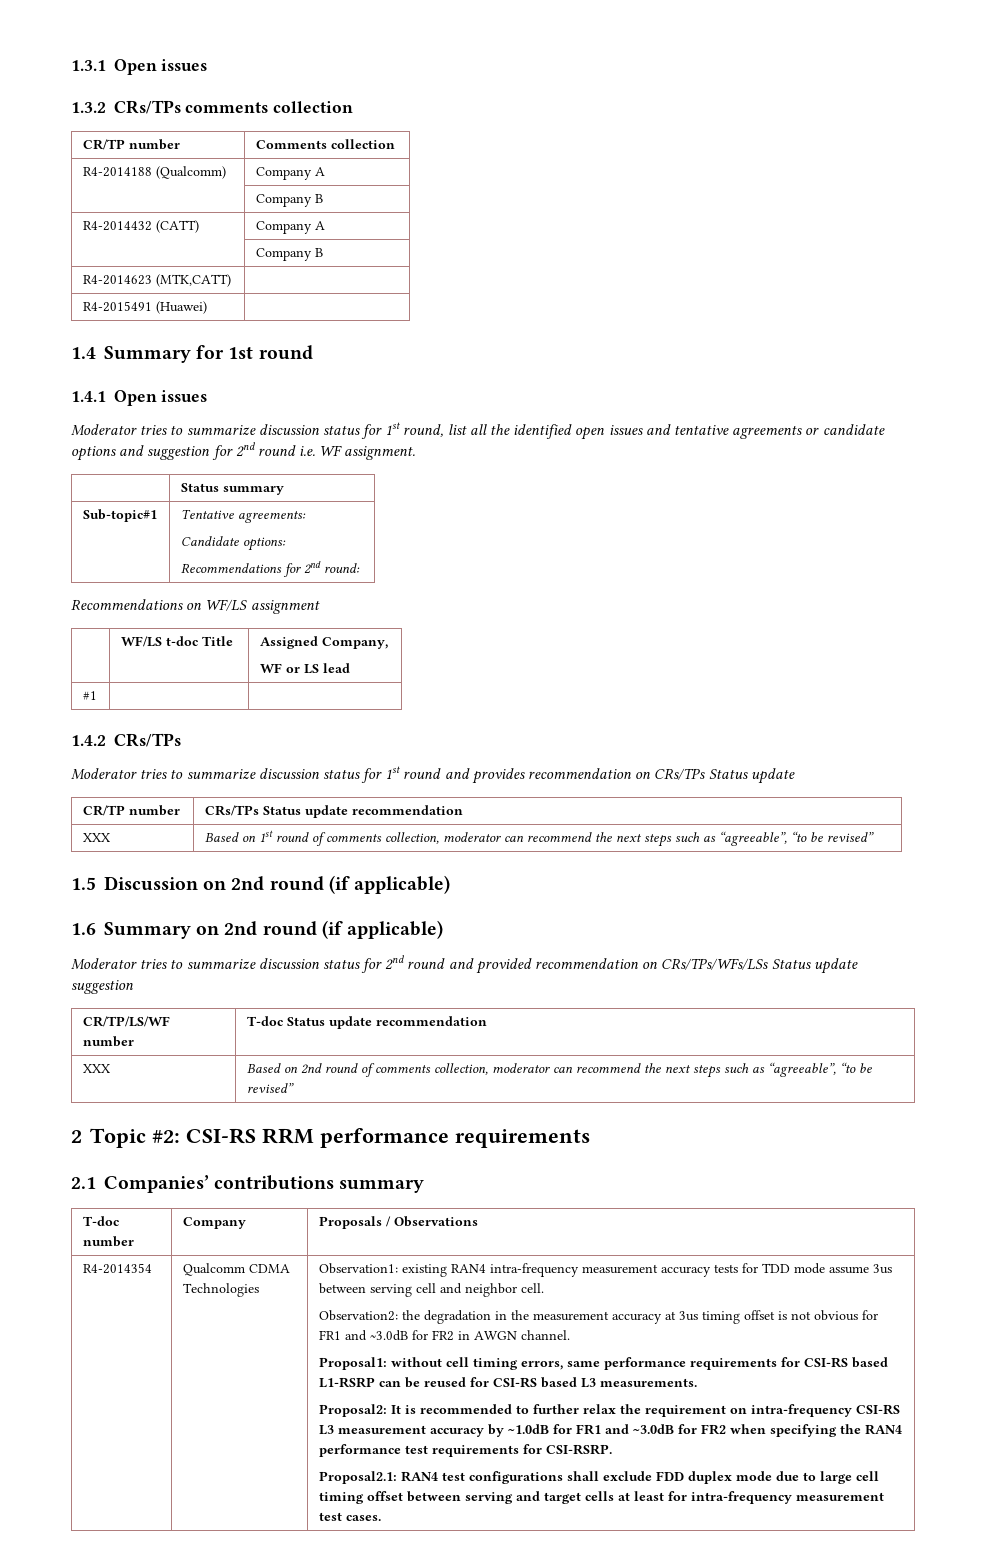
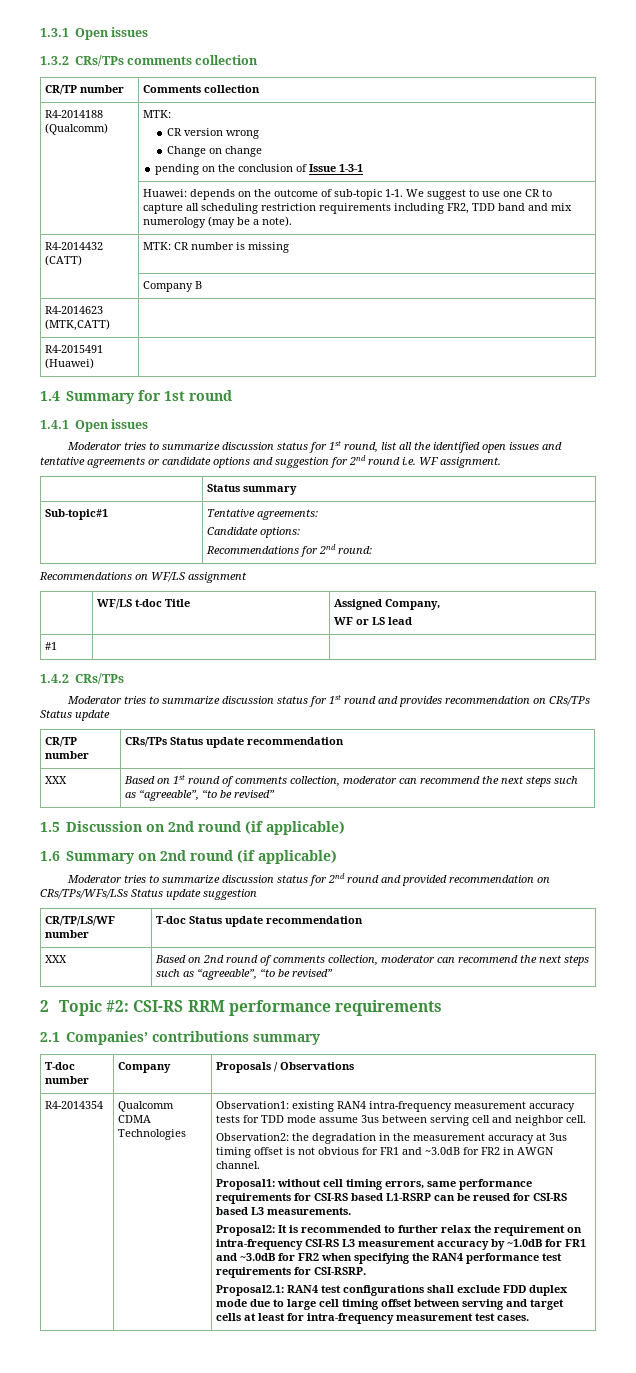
[255,167,325,180] [255,194,323,207] [82,220,199,233] [255,221,325,234] Company A // | Company B // R4-2014432 (CATT) | Company A -> [143,110,172,118] [166,128,259,139] [166,146,262,157] [155,164,364,175] [143,189,553,200] [143,203,573,214] [143,216,293,228] [45,242,104,250] [45,255,83,266] [143,242,290,253] MTK: // CR version wrong // Change on change // pending on the conclusion of Issue 1-3-1 // | Huawei: depends on the outcome of sub-topic 1-1. We suggest to use one CR to capture all scheduling restriction requirements including FR2, TDD band and mix numerology (may be a note). // R4-2014432 (CATT) | MTK: CR number is missing

